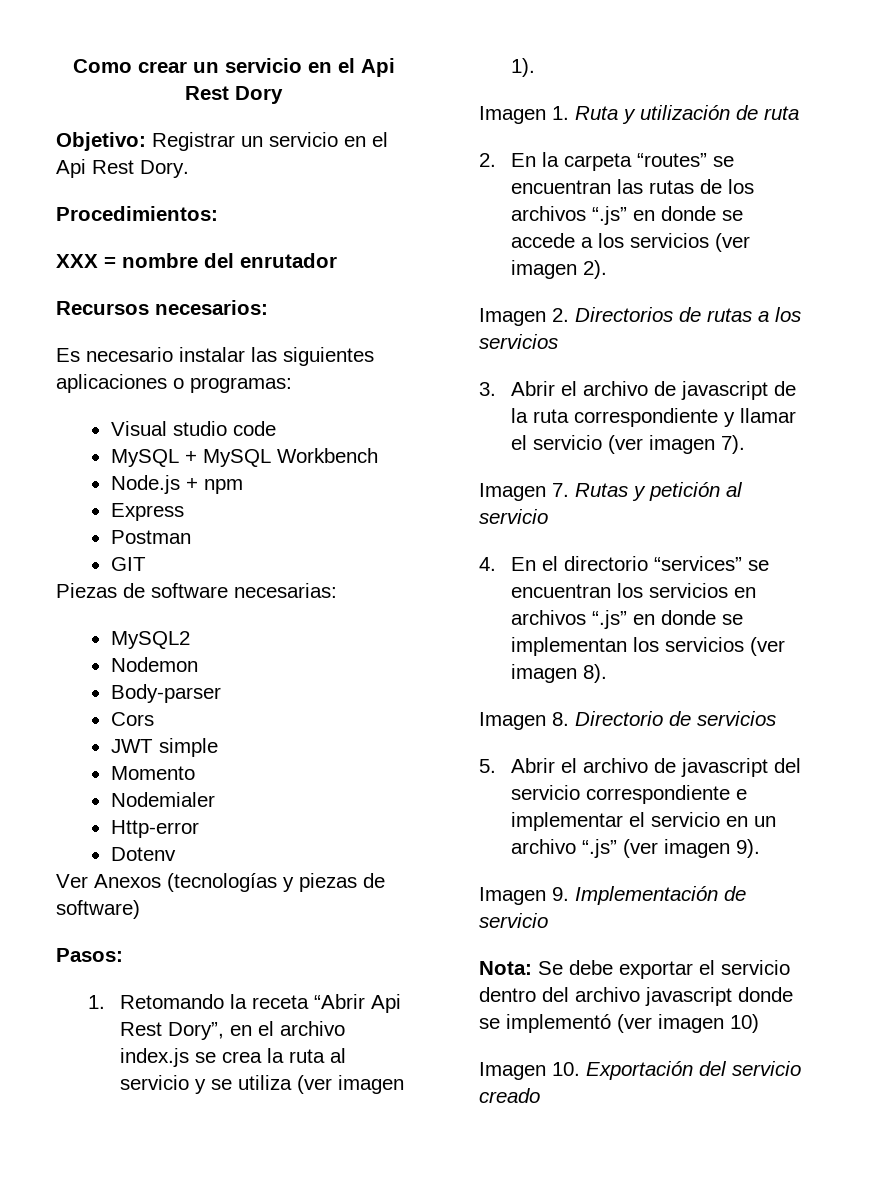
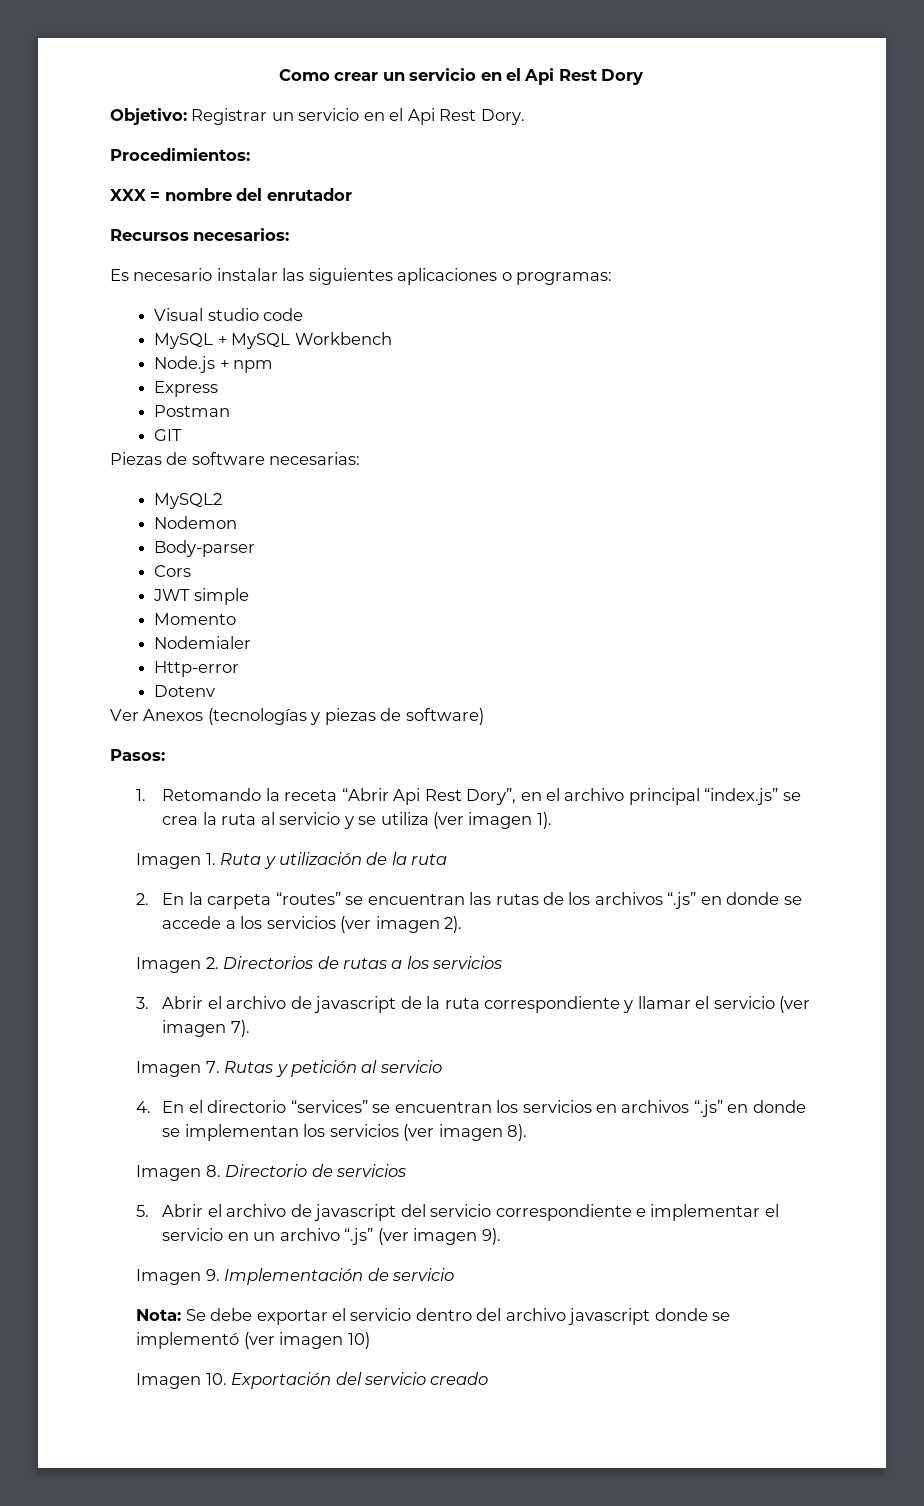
[119,1048,189,1067] index.js -> [628,788,779,805] principal “index.js”
(758, 112) none -> [391,852,407,865] la

